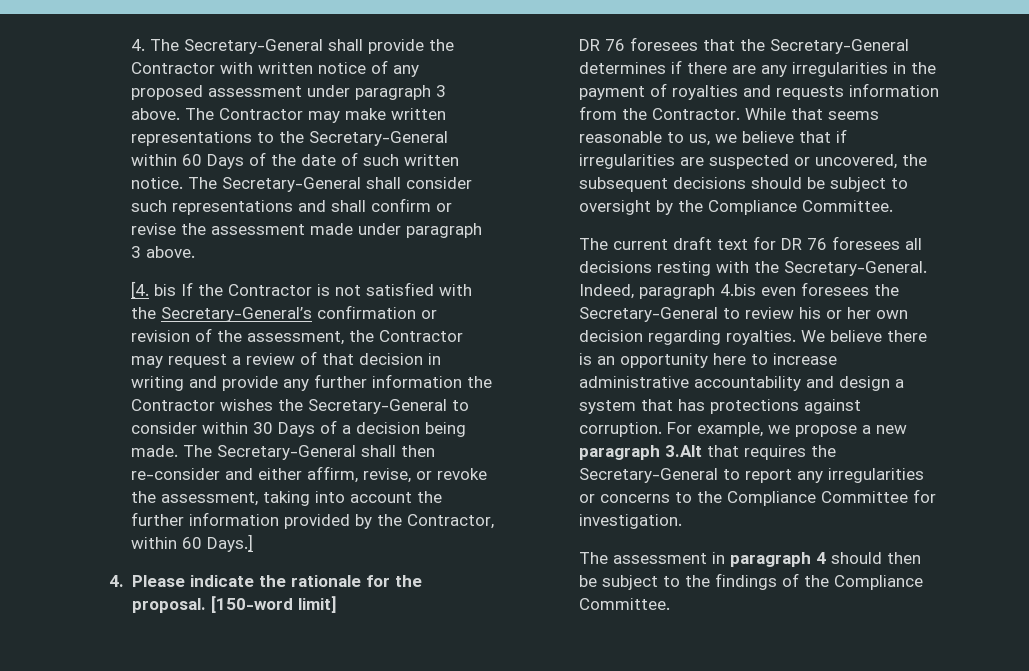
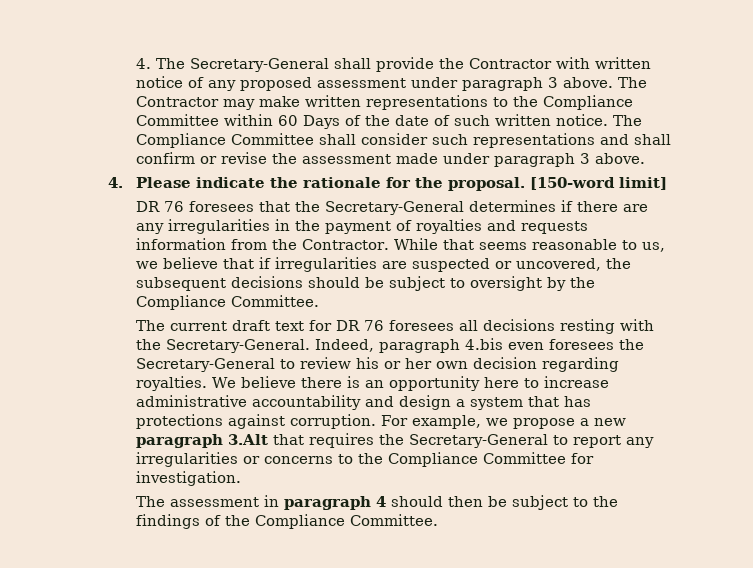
[309,131,449,146] Secretary-General -> [542,95,633,110] [135,114,219,126] Compliance Committee
[222,177,362,192] Secretary-General -> [135,133,314,148] Compliance Committee
[131,281,473,299] [131,305,438,322] [131,328,464,345] [131,351,442,368] [131,374,493,391] [131,399,470,414] [131,420,467,437] [131,445,436,460] [131,466,488,483] [131,491,443,506] [131,512,495,529] [131,534,254,552] // [4. bis If the Contractor is not satisfied with the Secretary-General’s confirmation or revision of the assessment, the Contractor may request a review of that decision in writing and provide any further information the Contractor wishes the Secretary-General to consider within 30 Days of a decision being made. The Secretary-General shall then re-consider and either affirm, revise, or revoke the assessment, taking into account the further information provided by the Contractor, within 60 Days.] -> (645, 158) none

